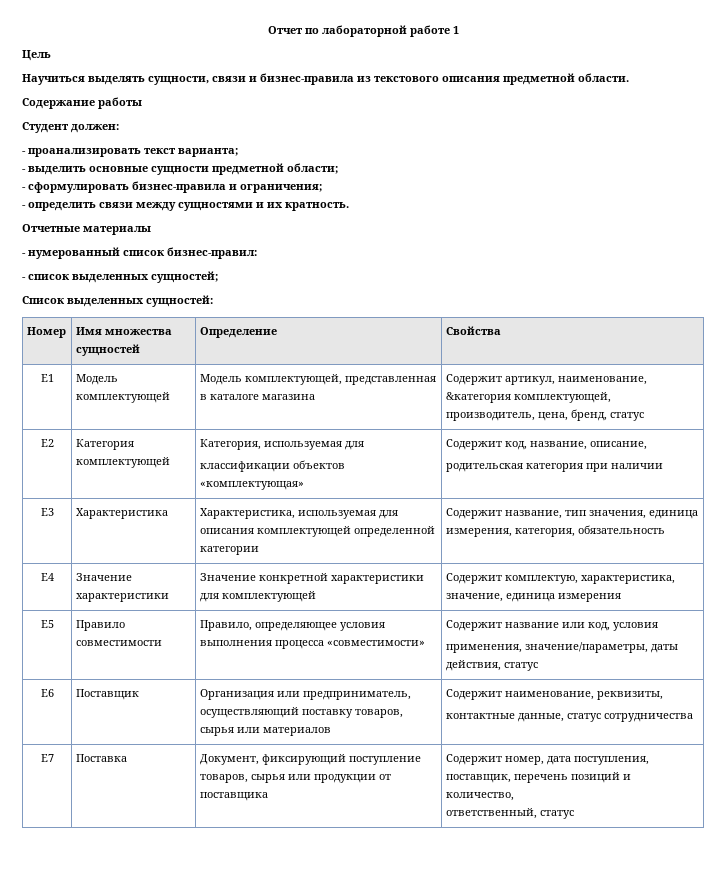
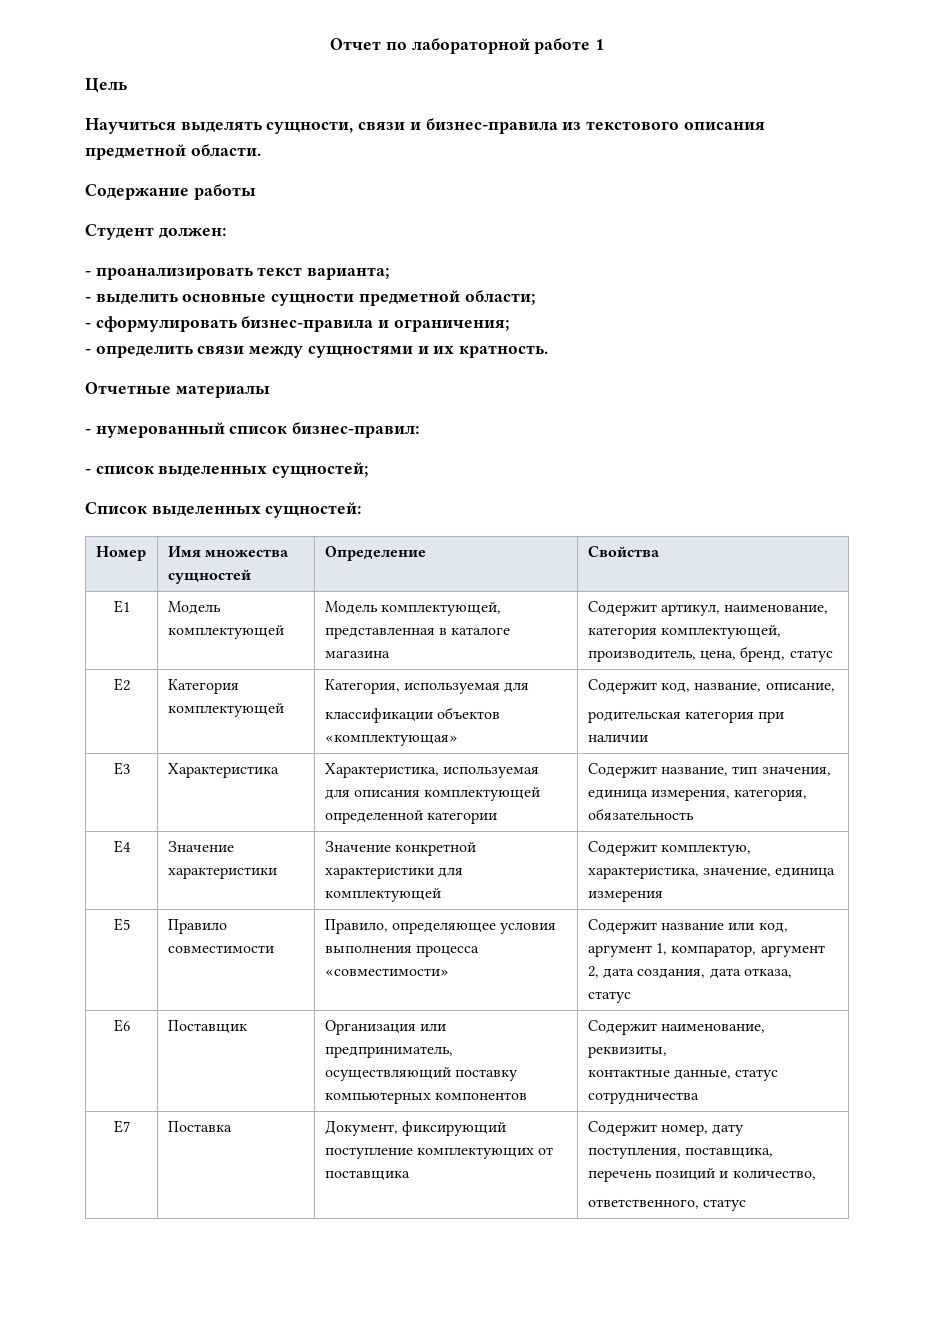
[445,392,511,403] &категория -> [587,627,657,639] категория
[612,622,658,631] [445,642,678,653] [445,660,501,671] условия // применения, значение/параметры, даты действия, -> [587,943,825,957] [587,966,792,979] аргумент 1, компаратор, аргумент 2, дата создания, дата отказа,
[354,709,403,718] [199,727,331,736] товаров, сырья или материалов -> [324,1092,527,1104] компьютерных компонентов
[199,774,376,783] товаров, сырья или продукции -> [416,1147,534,1159] комплектующих
[546,756,649,765] [445,774,511,783] дата поступления, поставщик, -> [712,1124,745,1136] [587,1147,773,1159] дату поступления, поставщика,
[445,808,537,819] ответственный, -> [587,1199,699,1209] ответственного,

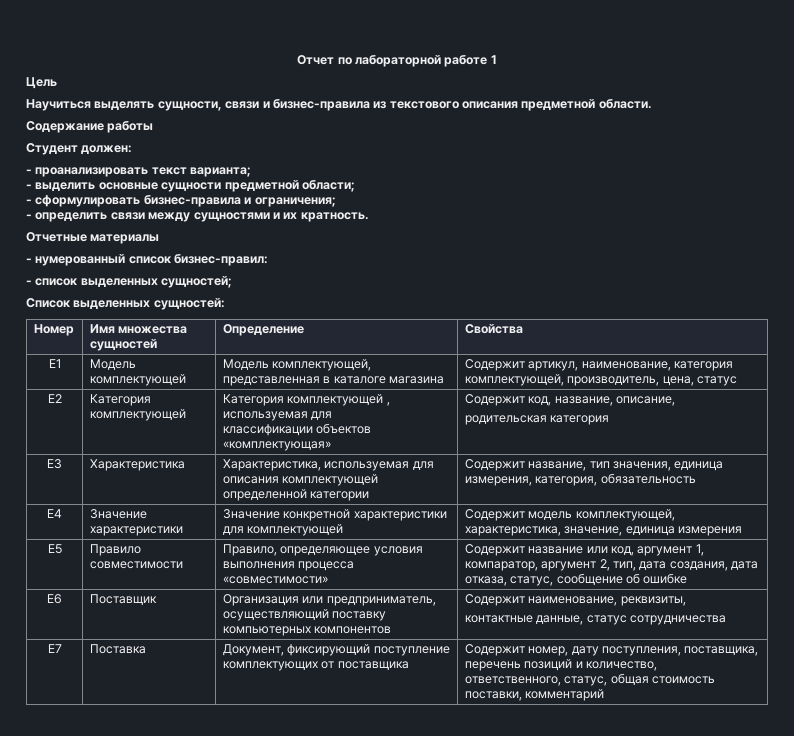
[740,646,786,662] бренд, -> (694, 381) none
[324,679,400,694] Категория, -> [222,394,390,406] Категория комплектующей ,
[758,711,785,723] [587,734,648,742] при наличии -> (610, 420) none
[660,844,751,856] комплектую, -> [528,509,675,521] модель комплектующей,
(599, 972) none -> [613,561,637,571] тип,
[587,991,631,1003] статус -> [510,573,688,586] статус, сообщение об ошибке
[702,1199,746,1211] статус -> [564,673,716,686] [464,689,605,701] статус, общая стоимость поставки, комментарий

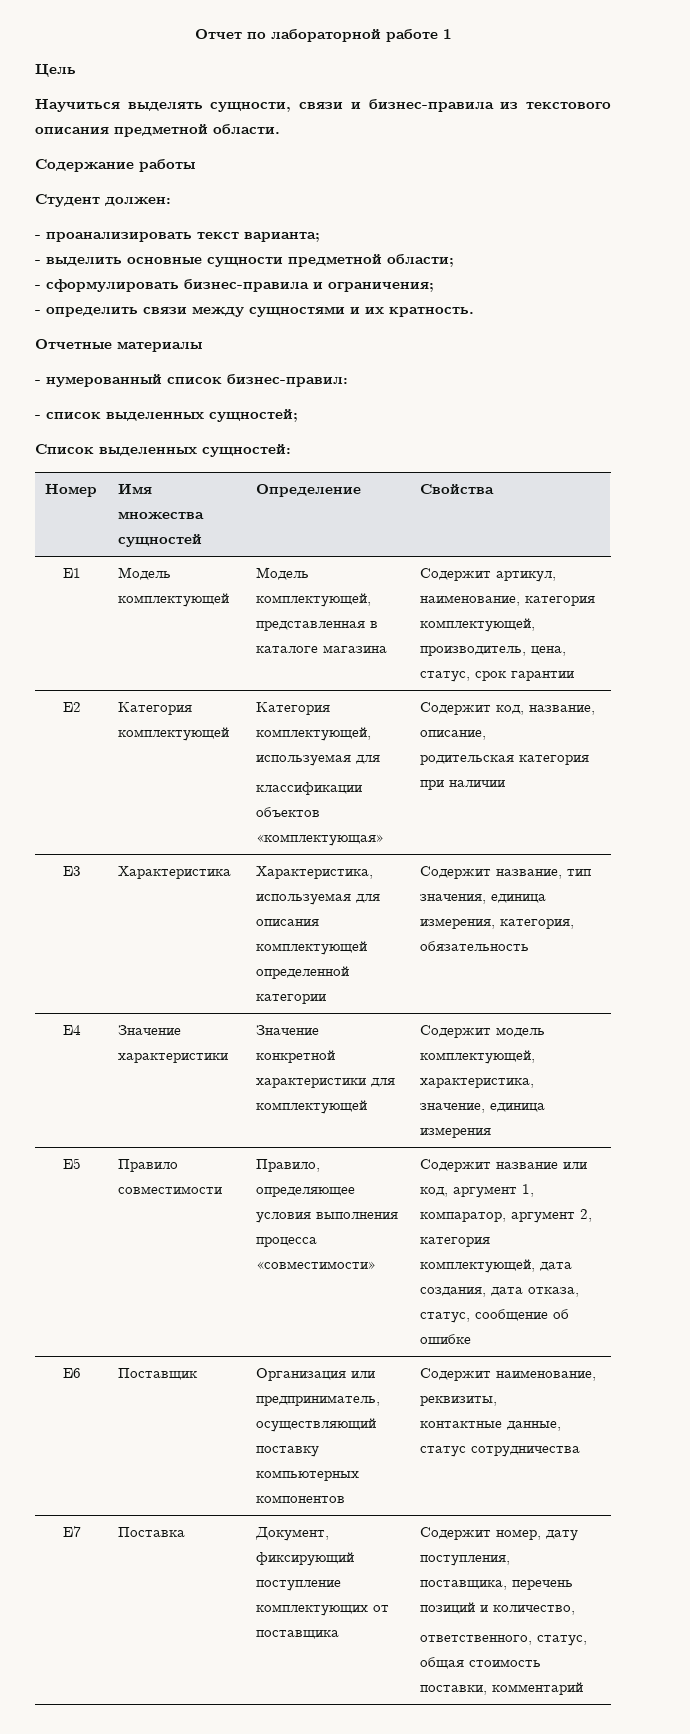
[697,376,738,386] статус -> [420,671,575,682] статус, срок гарантии
[287,394,390,406] комплектующей , -> [256,727,372,741] комплектующей,
(610, 420) none -> [420,780,506,790] при наличии
[613,561,637,571] тип, -> [420,1237,491,1247] [420,1259,536,1273] категория комплектующей,

